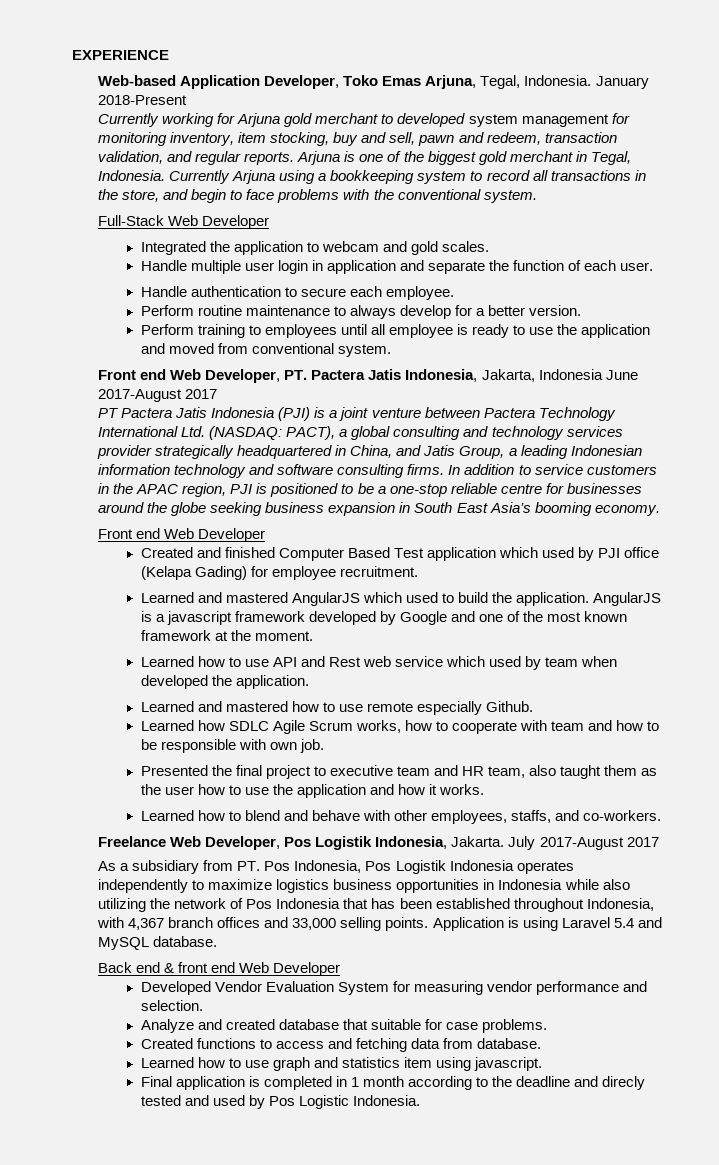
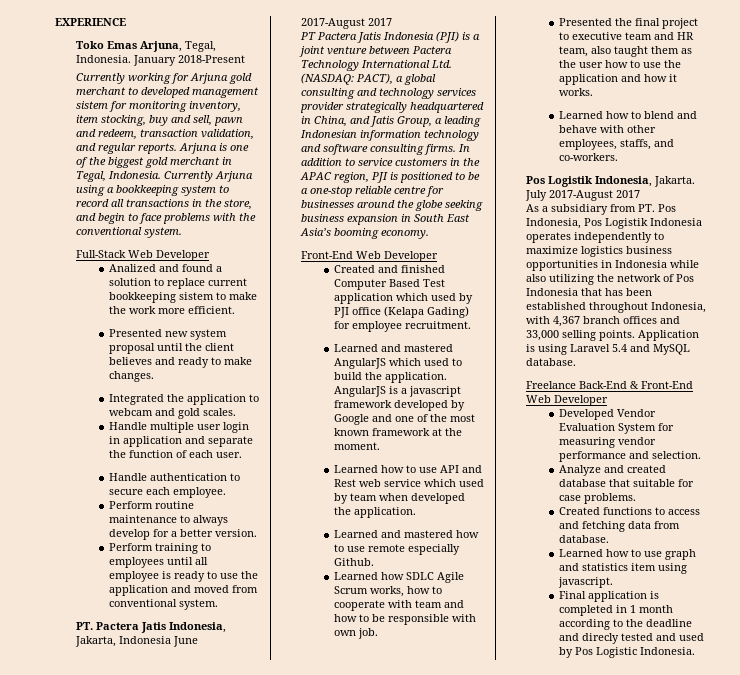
[98,75,340,89] Web-based Application Developer, -> (126, 22) none
[468,114,609,127] system management -> [191,87,259,98] [75,101,108,109] management sistem
(270, 222) none -> [108,264,222,272] [108,278,247,289] [108,292,257,303] [108,306,235,314] [108,329,227,340] [108,343,234,354] [108,357,252,368] [108,371,154,382] // Analized and found a solution to replace current bookkeeping sistem to make the work more efficient. // Presented new system proposal until the client believes and ready to make changes.
[98,369,281,383] Front end Web Developer, -> (218, 604) none
[98,528,161,539] Front end -> [300,251,353,259] Front-End
[98,836,281,850] Freelance Web Developer, -> (618, 157) none
[98,962,236,973] Back end & front end -> [525,381,693,389] Freelance Back-End & Front-End

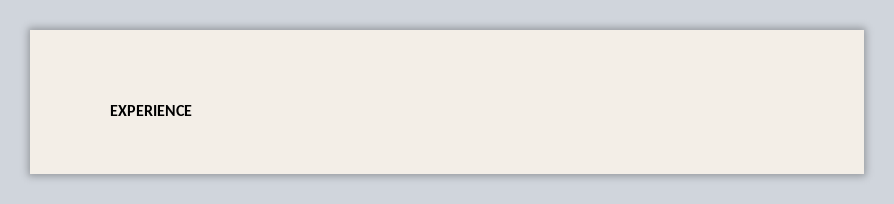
[75,41,216,52] [75,55,245,66] [75,73,252,84] [75,87,259,98] [75,101,241,112] [75,115,243,126] [75,129,254,140] [75,143,249,154] [75,157,232,168] [75,171,253,182] [75,185,229,196] [75,199,252,210] [75,213,256,224] [75,227,182,238] [75,250,210,261] [108,264,222,272] [108,278,247,289] [108,292,257,303] [108,306,235,314] [108,329,227,340] [108,343,234,354] [108,357,252,368] [108,371,154,382] [108,394,259,405] [108,408,236,419] [108,422,249,433] [108,436,253,447] [108,450,242,458] [108,473,240,481] [108,487,226,498] [108,501,194,509] [108,515,228,526] [108,529,257,540] [108,543,211,554] [108,557,208,568] [108,571,258,582] [108,585,258,596] [108,599,218,610] [75,622,226,633] [74,636,198,647] [300,18,392,29] [299,31,480,43] [298,46,452,57] [300,60,452,71] [300,73,436,85] [300,88,476,99] [299,102,484,113] [300,116,481,127] [299,130,479,141] [300,144,470,155] [300,158,480,167] [299,172,480,183] [300,186,444,197] [300,200,483,211] [300,214,470,225] [299,228,429,239] [300,251,438,262] [333,265,445,273] [333,279,445,290] [333,293,473,304] [333,306,469,318] [333,321,471,332] [333,344,453,352] [333,358,462,369] [333,372,447,383] [333,386,461,397] [333,400,465,411] [333,414,475,425] [333,428,462,436] [333,442,380,450] [333,465,482,473] [333,479,484,487] [333,493,465,504] [333,507,416,518] [333,530,479,538] [333,544,460,555] [333,558,374,566] [333,572,464,583] [333,586,442,597] [333,600,464,611] [333,614,476,625] [333,628,378,639] [558,18,698,29] [558,32,694,40] [558,46,692,57] [558,60,681,68] [558,74,677,85] [558,88,593,96] [558,111,697,119] [558,125,656,133] [558,139,674,150] [558,153,618,161] [525,176,695,187] [524,190,640,201] [525,204,676,215] [525,218,702,229] [525,232,664,243] [525,246,672,257] [525,260,699,271] [525,274,694,285] [525,288,652,296] [525,302,706,313] [525,316,680,327] [525,330,699,341] [525,344,690,355] [525,358,576,366] [525,381,693,389] [525,395,608,406] [558,409,656,420] [558,423,674,434] [558,437,656,448] [558,451,701,462] [558,465,666,476] [558,479,694,487] [558,493,636,504] [558,507,700,515] [558,521,680,532] [558,535,609,543] [558,549,696,560] [558,563,687,574] [557,577,613,588] [558,591,659,602] [558,605,673,616] [558,619,692,630] [558,633,704,644] [558,647,695,658] // Toko Emas Arjuna, Tegal, Indonesia. January 2018-Present // Currently working for Arjuna gold merchant to developed management sistem for monitoring inventory, item stocking, buy and sell, pawn and redeem, transaction validation, and regular reports. Arjuna is one of the biggest gold merchant in Tegal, Indonesia. Currently Arjuna using a bookkeeping system to record all transactions in the store, and begin to face problems with the conventional system. // Full-Stack Web Developer // Analized and found a solution to replace current bookkeeping sistem to make the work more efficient. // Presented new system proposal until the client believes and ready to make changes. // Integrated the application to webcam and gold scales. // Handle multiple user login in application and separate the function of each user. // Handle authentication to secure each employee. // Perform routine maintenance to always develop for a better version. // Perform training to employees until all employee is ready to use the application and moved from conventional system. // PT. Pactera Jatis Indonesia, Jakarta, Indonesia June 2017-August 2017 // PT Pactera Jatis Indonesia (PJI) is a joint venture between Pactera Technology International Ltd. (NASDAQ: PACT), a global consulting and technology services provider strategically headquartered in China, and Jatis Group, a leading Indonesian information technology and software consulting firms. In addition to service customers in the APAC region, PJI is positioned to be a one-stop reliable centre for businesses around the globe seeking business expansion in South East Asia’s booming economy. // Front-End Web Developer // Created and finished Computer Based Test application which used by PJI office (Kelapa Gading) for employee recruitment. // Learned and mastered AngularJS which used to build the application. AngularJS is a javascript framework developed by Google and one of the most known framework at the moment. // Learned how to use API and Rest web service which used by team when developed the application. // Learned and mastered how to use remote especially Github. // Learned how SDLC Agile Scrum works, how to cooperate with team and how to be responsible with own job. // Presented the final project to executive team and HR team, also taught them as the user how to use the application and how it works. // Learned how to blend and behave with other employees, staffs, and co-workers. // Pos Logistik Indonesia, Jakarta. July 2017-August 2017 // As a subsidiary from PT. Pos Indonesia, Pos Logistik Indonesia operates independently to maximize logistics business opportunities in Indonesia while also utilizing the network of Pos Indonesia that has been established throughout Indonesia, with 4,367 branch offices and 33,000 selling points. Application is using Laravel 5.4 and MySQL database. // Freelance Back-End & Front-End Web Developer // Developed Vendor Evaluation System for measuring vendor performance and selection. // Analyze and created database that suitable for case problems. // Created functions to access and fetching data from database. // Learned how to use graph and statistics item using javascript. // Final application is completed in 1 month according to the deadline and direcly tested and used by Pos Logistic Indonesia. -> (192, 110) none

